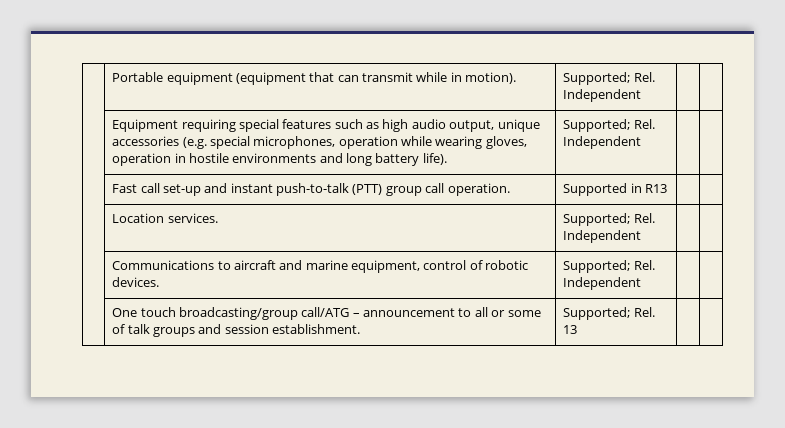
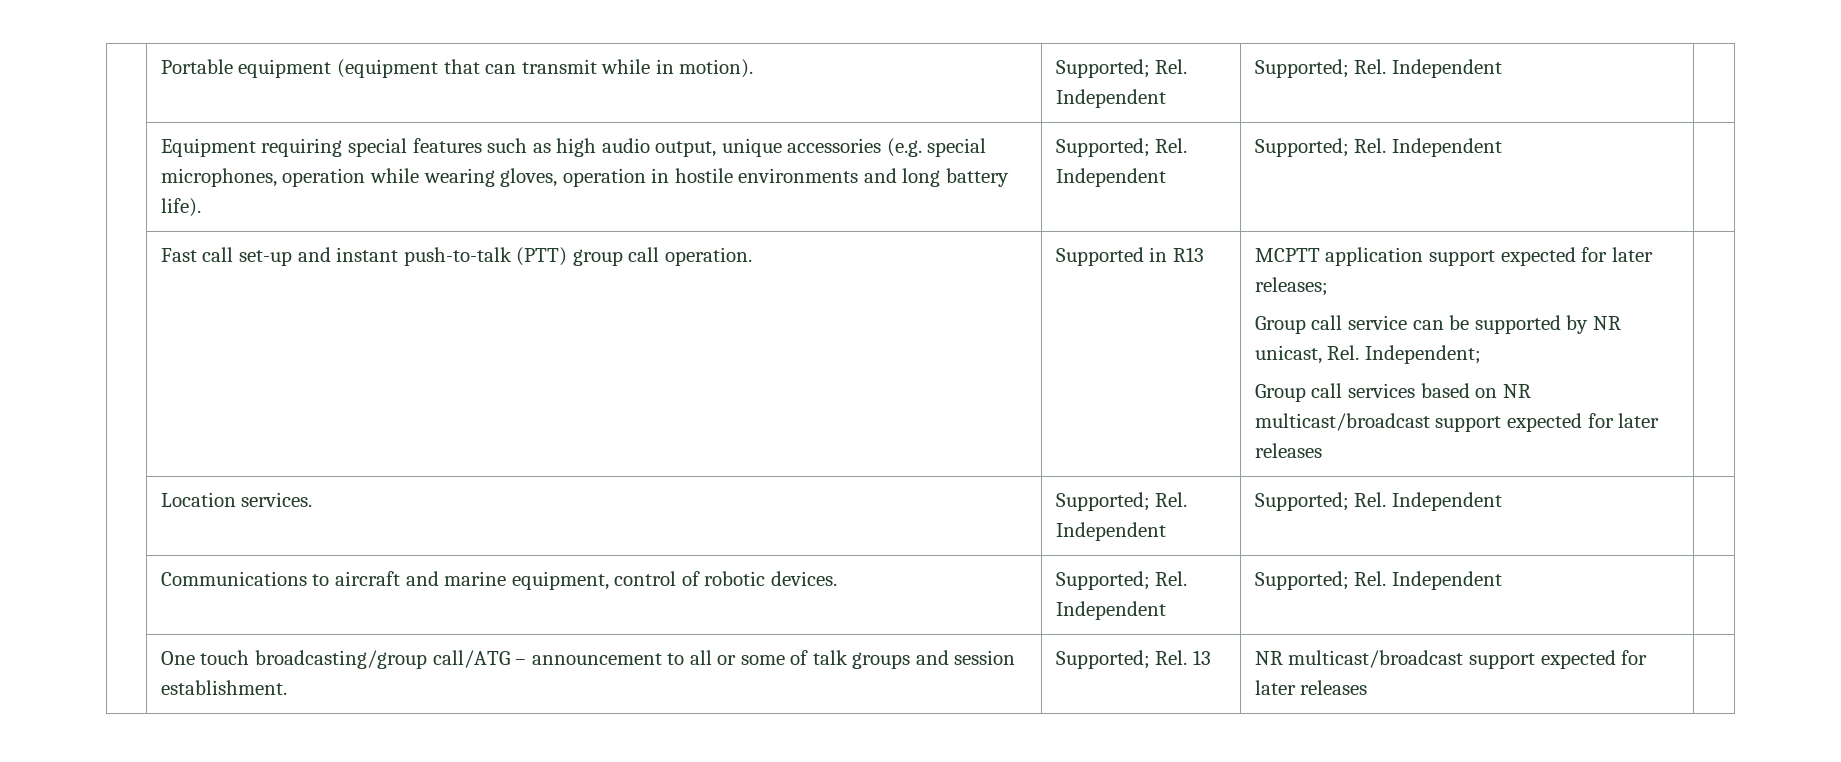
(642, 95) none -> [1254,59,1502,78] Supported; Rel. Independent
(642, 142) none -> [1254,138,1502,157] Supported; Rel. Independent
(667, 188) none -> [1254,247,1653,266] [1254,277,1328,296] [1254,315,1621,334] [1254,345,1481,364] [1254,383,1531,402] [1254,413,1660,432] [1254,443,1322,458] MCPTT application support expected for later releases; // Group call service can be supported by NR unicast, Rel. Independent; // Group call services based on NR multicast/broadcast support expected for later releases
(642, 236) none -> [1254,492,1502,511] Supported; Rel. Independent
(642, 283) none -> [1254,571,1502,590] Supported; Rel. Independent
(578, 329) none -> [1254,650,1648,669] [1254,680,1368,695] NR multicast/broadcast support expected for later releases

